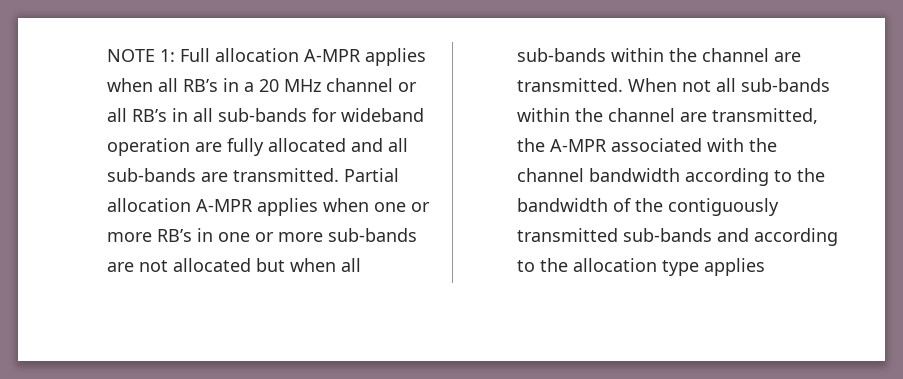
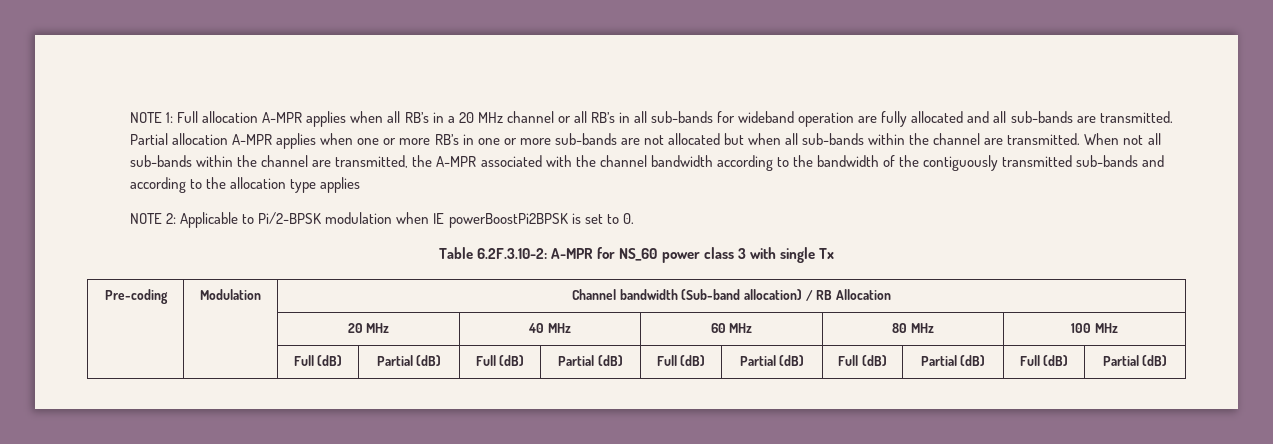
(765, 267) none -> [130,212,634,228] [439,247,834,263] [104,289,168,304] [200,289,261,300] [572,289,891,301] [347,323,390,333] [528,323,571,333] [710,323,753,333] [892,323,934,333] [1071,323,1118,333] [293,355,343,366] [376,355,442,366] [475,355,525,366] [558,355,623,366] [656,355,706,366] [739,355,805,366] [838,355,887,366] [920,355,986,366] [1019,355,1069,366] [1102,355,1168,366] // NOTE 2: Applicable to Pi/2-BPSK modulation when IE powerBoostPi2BPSK is set to 0. // Table 6.2F.3.10-2: A-MPR for NS_60 power class 3 with single Tx // Pre-coding | Modulation | Channel bandwidth (Sub-band allocation) / RB Allocation // | | 20 MHz | 40 MHz | 60 MHz | 80 MHz | 100 MHz // | | Full (dB) | Partial (dB) | Full (dB) | Partial (dB) | Full (dB) | Partial (dB) | Full (dB) | Partial (dB) | Full (dB) | Partial (dB)

